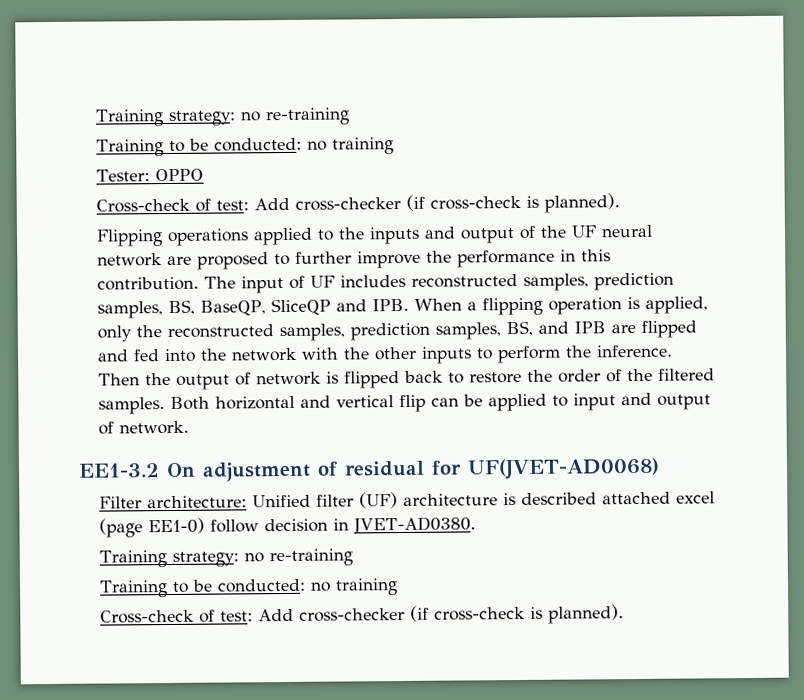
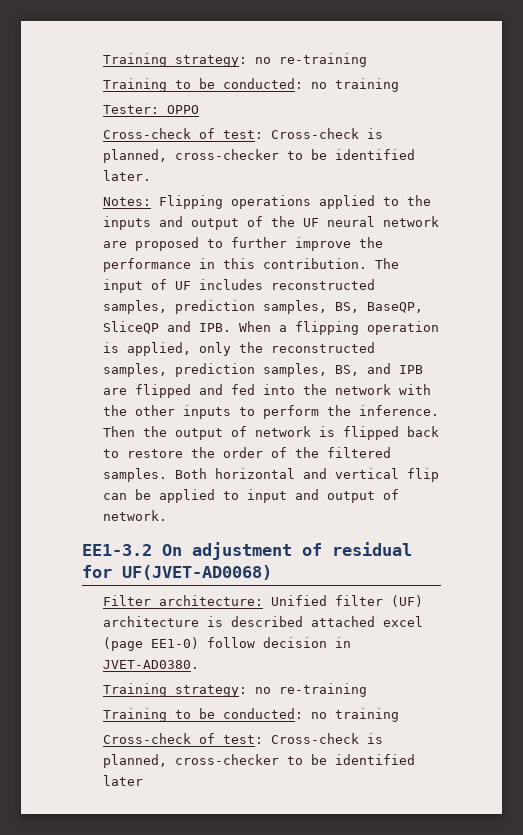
[254,193,621,213] Add cross-checker (if cross-check is planned). // -> [271,128,384,139] [103,149,416,163] [103,170,152,181] [103,197,152,206] Cross-check is planned, cross-checker to be identified later. // Notes:
[258,604,625,624] Add cross-checker (if cross-check is planned). -> [271,733,384,744] [103,754,416,768] [103,775,144,786] Cross-check is planned, cross-checker to be identified later

